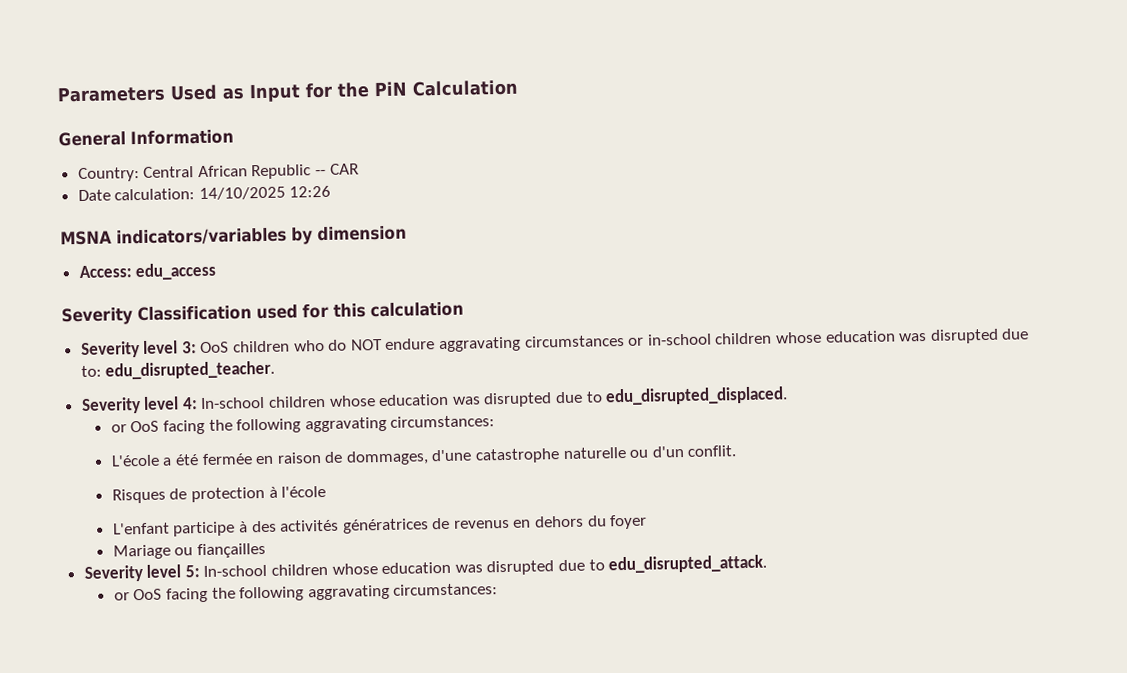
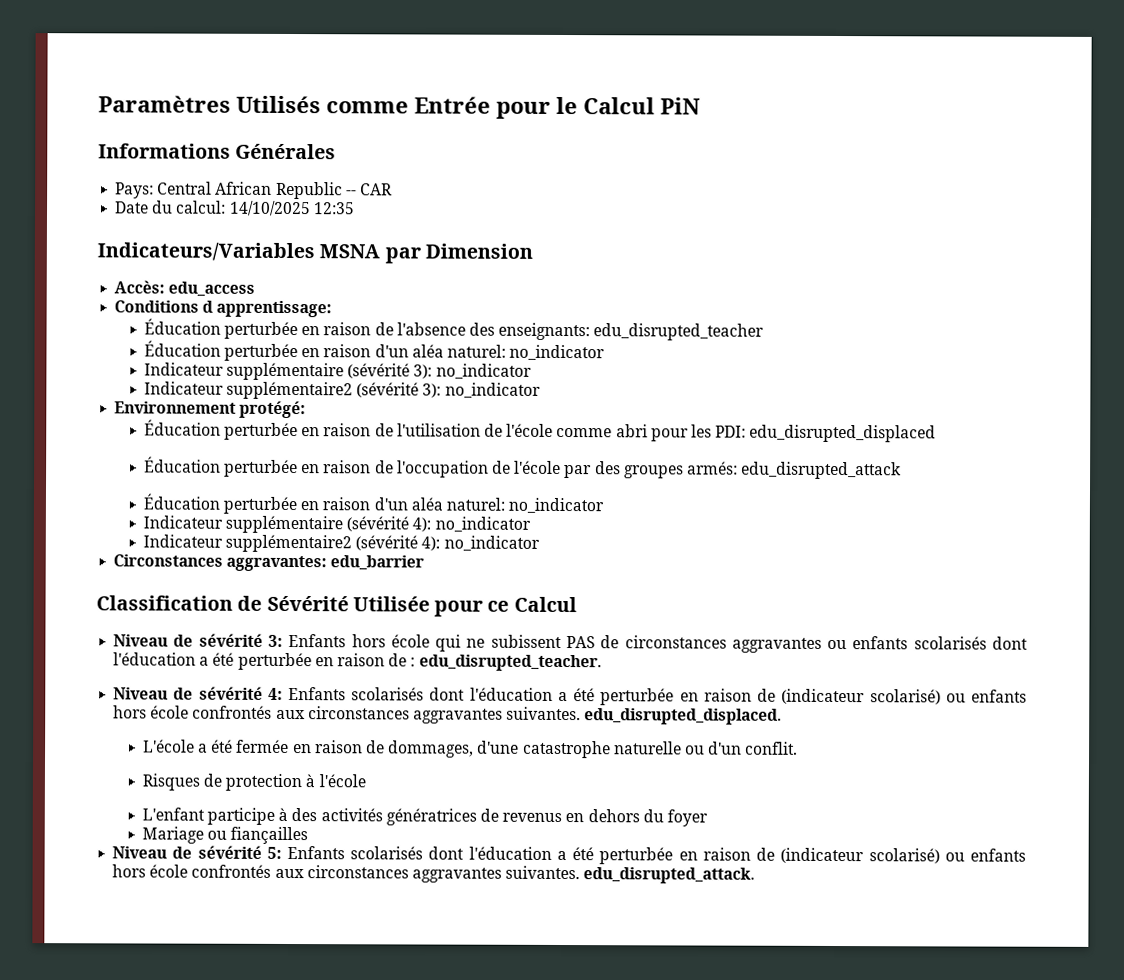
[57,79,518,103] [58,129,234,147] [77,167,140,183] Parameters Used as Input for the PiN Calculation // General Information // Country: -> [98,95,700,119] [98,143,337,160] [115,182,155,199] Paramètres Utilisés comme Entrée pour le Calcul PiN // Informations Générales // Pays:
[114,185,332,201] [60,225,407,246] [78,262,217,281] [61,301,464,326] [80,328,1030,359] [80,360,276,380] [80,386,789,415] [110,415,496,435] calculation: 14/10/2025 12:26 // MSNA indicators/variables by dimension // Access: edu_access // Severity Classification used for this calculation // Severity level 3: OoS children who do NOT endure aggravating circumstances or in-school children whose education was disrupted due to: edu_disrupted_teacher. // Severity level 4: In-school children whose education was disrupted due to edu_disrupted_displaced. // or OoS facing the following aggravating circumstances: -> [152,200,355,217] [97,242,533,264] [114,280,256,297] [114,300,333,318] [143,318,765,341] [143,340,606,362] [143,362,532,381] [143,381,541,400] [114,400,307,419] [143,419,937,443] [143,456,903,480] [142,493,605,515] [142,515,531,534] [142,534,540,553] [113,554,425,572] [96,595,577,617] [113,633,1028,653] [113,652,602,672] [113,686,1028,706] [113,705,783,725] du calcul: 14/10/2025 12:35 // Indicateurs/Variables MSNA par Dimension // Accès: edu_access // Conditions d apprentissage: // Éducation perturbée en raison de l'absence des enseignants: edu_disrupted_teacher // Éducation perturbée en raison d'un aléa naturel: no_indicator // Indicateur supplémentaire (sévérité 3): no_indicator // Indicateur supplémentaire2 (sévérité 3): no_indicator // Environnement protégé: // Éducation perturbée en raison de l'utilisation de l'école comme abri pour les PDI: edu_disrupted_displaced // Éducation perturbée en raison de l'occupation de l'école par des groupes armés: edu_disrupted_attack // Éducation perturbée en raison d'un aléa naturel: no_indicator // Indicateur supplémentaire (sévérité 4): no_indicator // Indicateur supplémentaire2 (sévérité 4): no_indicator // Circonstances aggravantes: edu_barrier // Classification de Sévérité Utilisée pour ce Calcul // Niveau de sévérité 3: Enfants hors école qui ne subissent PAS de circonstances aggravantes ou enfants scolarisés dont l'éducation a été perturbée en raison de : edu_disrupted_teacher. // Niveau de sévérité 4: Enfants scolarisés dont l'éducation a été perturbée en raison de (indicateur scolarisé) ou enfants hors école confrontés aux circonstances aggravantes suivantes. edu_disrupted_displaced.
[83,554,768,582] [113,583,499,603] Severity level 5: In-school children whose education was disrupted due to edu_disrupted_attack. // or OoS facing the following aggravating circumstances: -> [112,845,1027,865] [112,864,756,884] Niveau de sévérité 5: Enfants scolarisés dont l'éducation a été perturbée en raison de (indicateur scolarisé) ou enfants hors école confrontés aux circonstances aggravantes suivantes. edu_disrupted_attack.

